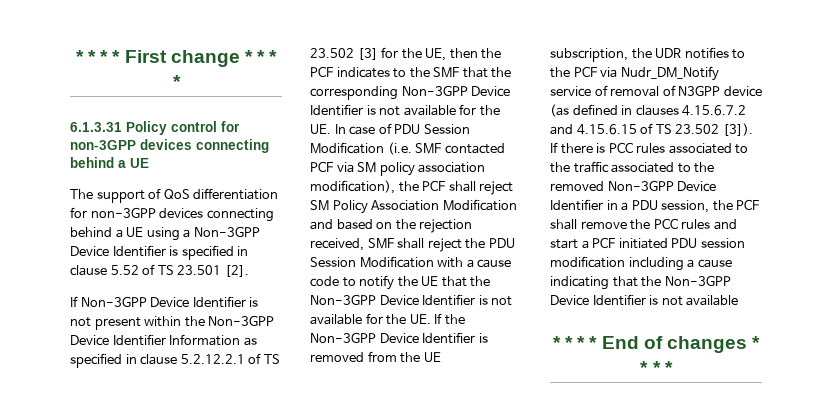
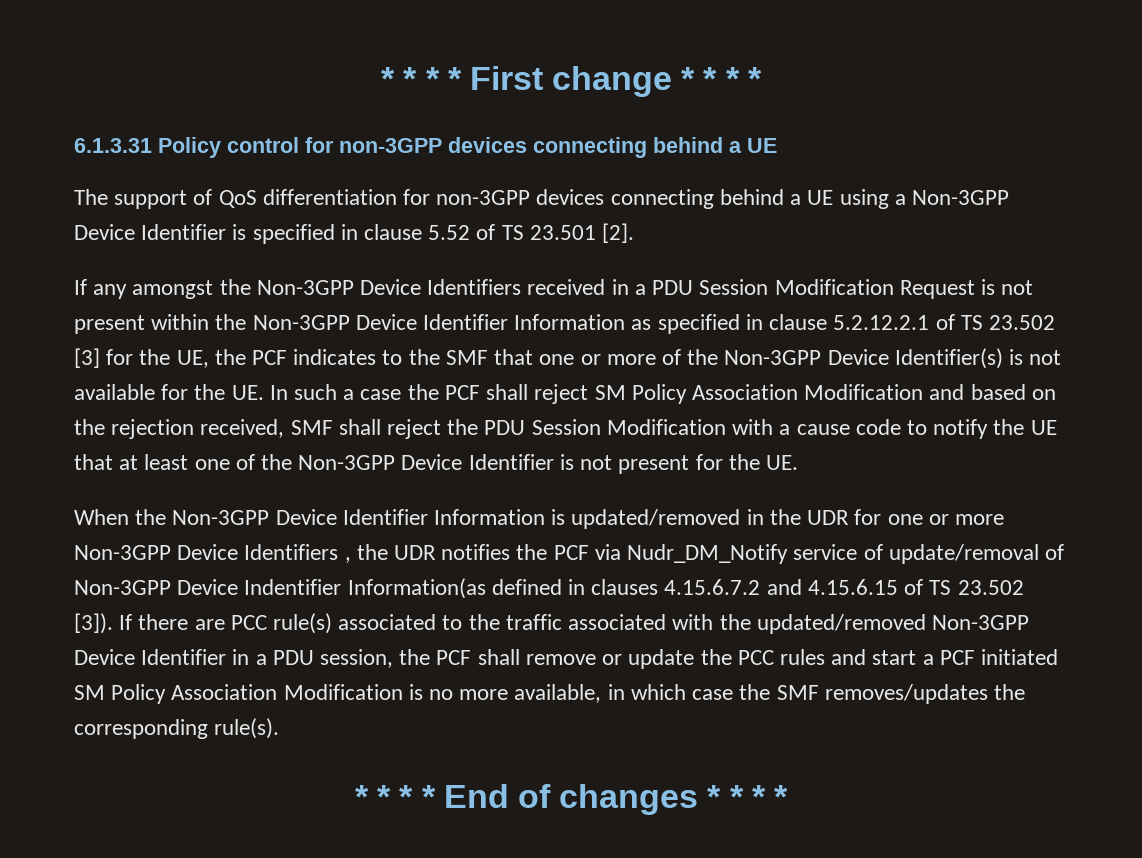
[80,296,246,308] Non-3GPP Device Identifier -> [93,279,975,299] any amongst the Non-3GPP Device Identifiers received in a PDU Session Modification Request
[449,48,478,59] then -> (209, 359) none
[491,67,512,78] [310,85,511,100] [310,104,363,116] the corresponding Non-3GPP Device Identifier -> [539,348,1003,369] one or more of the Non-3GPP Device Identifier(s)
[349,123,470,135] [310,142,505,155] [310,161,486,176] [310,180,395,194] case of PDU Session Modification (i.e. SMF contacted PCF via SM policy association modification), -> [294,384,402,400] such a case
[470,276,491,287] [310,294,513,306] [310,313,465,325] [310,332,488,344] [310,351,441,363] [550,48,628,62] the Non-3GPP Device Identifier is not available for the UE. If the Non-3GPP Device Identifier is removed from the UE subscription, -> [119,454,798,474] [74,509,1004,529] [74,544,351,563] at least one of the Non-3GPP Device Identifier is not present for the UE. // When the Non-3GPP Device Identifier Information is updated/removed in the UDR for one or more Non-3GPP Device Identifiers ,
[732,49,746,59] to -> (511, 552) none
[610,85,762,97] [550,104,569,117] removal of N3GPP device (as -> [888,544,1064,564] [74,578,486,599] update/removal of Non-3GPP Device Indentifier Information(as
[596,142,666,153] is PCC rules -> [194,613,333,634] are PCC rule(s)
[677,162,715,173] [550,181,604,191] to the removed -> [672,614,926,634] with the updated/removed
(627, 225) none -> [602,649,695,669] or update
[671,238,745,248] [550,256,732,271] [550,275,731,290] [550,294,739,306] PDU session modification including a cause indicating that the Non-3GPP Device Identifier is not available -> [74,684,1025,704] [74,718,280,739] SM Policy Association Modification is no more available, in which case the SMF removes/updates the corresponding rule(s).

